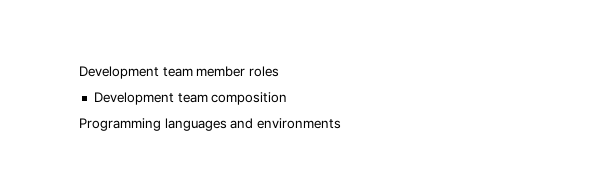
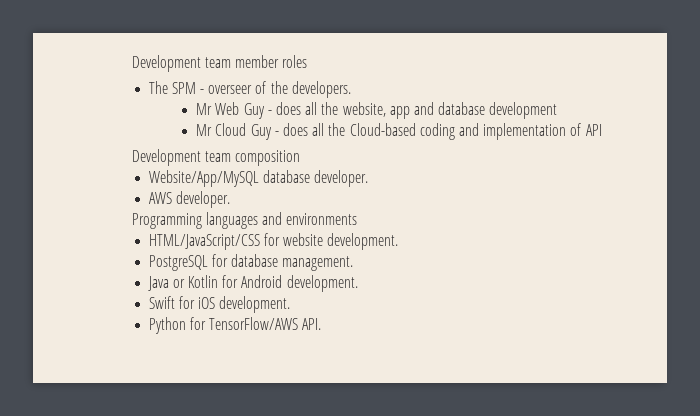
[93,92,288,105] [79,118,341,131] Development team composition // Programming languages and environments -> [148,81,351,98] [196,102,558,119] [196,123,602,140] [131,149,300,166] [148,170,369,187] [148,191,230,208] [131,212,358,229] [148,233,399,250] [148,254,354,271] [147,275,358,292] [148,296,291,313] [148,317,322,334] The SPM - overseer of the developers. // Mr Web Guy - does all the website, app and database development // Mr Cloud Guy - does all the Cloud-based coding and implementation of API // Development team composition // Website/App/MySQL database developer. // AWS developer. // Programming languages and environments // HTML/JavaScript/CSS for website development. // PostgreSQL for database management. // Java or Kotlin for Android development. // Swift for iOS development. // Python for TensorFlow/AWS API.

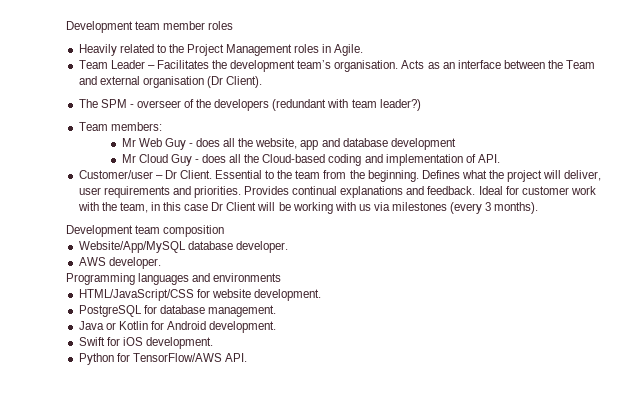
(308, 61) none -> [78,44,364,56] [78,60,596,72] [78,76,263,88] // Heavily related to the Project Management roles in Agile. // Team Leader – Facilitates the development team’s organisation. Acts as an interface between the Team and external organisation (Dr Client).
[291,81,351,98] developers. -> [214,99,421,111] [78,122,162,131] developers (redundant with team leader?) // Team members:
[585,124,602,136] API -> [477,154,500,163] [78,170,602,182] [78,186,596,198] [77,202,539,214] API. // Customer/user – Dr Client. Essential to the team from the beginning. Defines what the project will deliver, user requirements and priorities. Provides continual explanations and feedback. Ideal for customer work with the team, in this case Dr Client will be working with us via milestones (every 3 months).

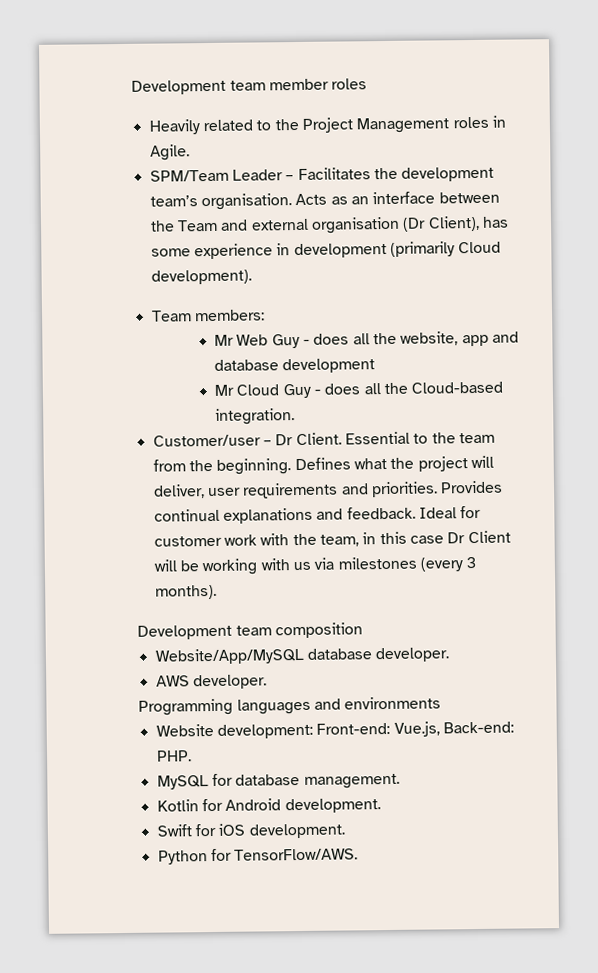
[78,60,108,69] Team -> [149,169,229,182] SPM/Team
[226,76,263,88] [78,99,421,111] Client). // The SPM - overseer of the developers (redundant with team leader?) -> [427,215,510,232] [150,241,502,260] [150,269,252,285] Client), has some experience in development (primarily Cloud development).
[328,154,500,166] coding and implementation of API. -> [214,408,295,425] integration.
[78,289,321,301] [78,305,142,317] HTML/JavaScript/CSS for website development. // PostgreSQL -> [155,721,515,739] [155,750,192,762] [156,775,209,790] Website development: Front-end: Vue.js, Back-end: PHP. // MySQL
[78,321,116,330] Java or -> (400, 781) none
[132,353,247,362] TensorFlow/AWS API. -> [234,848,359,861] TensorFlow/AWS.

